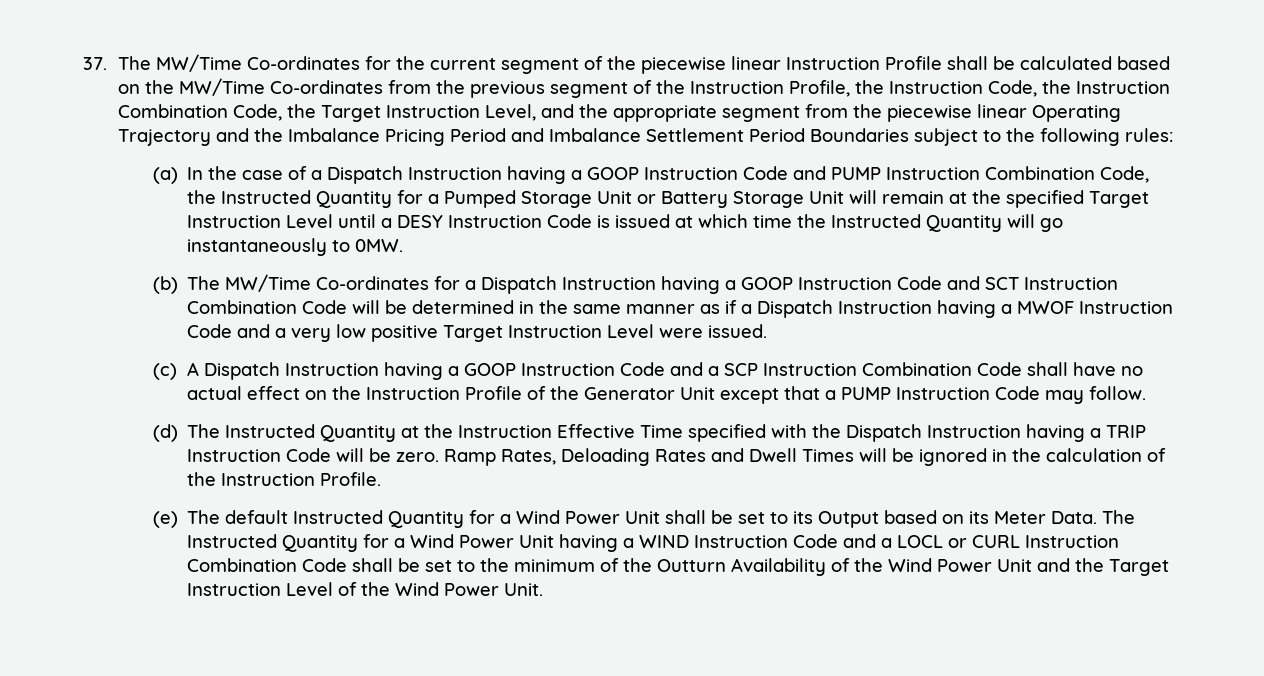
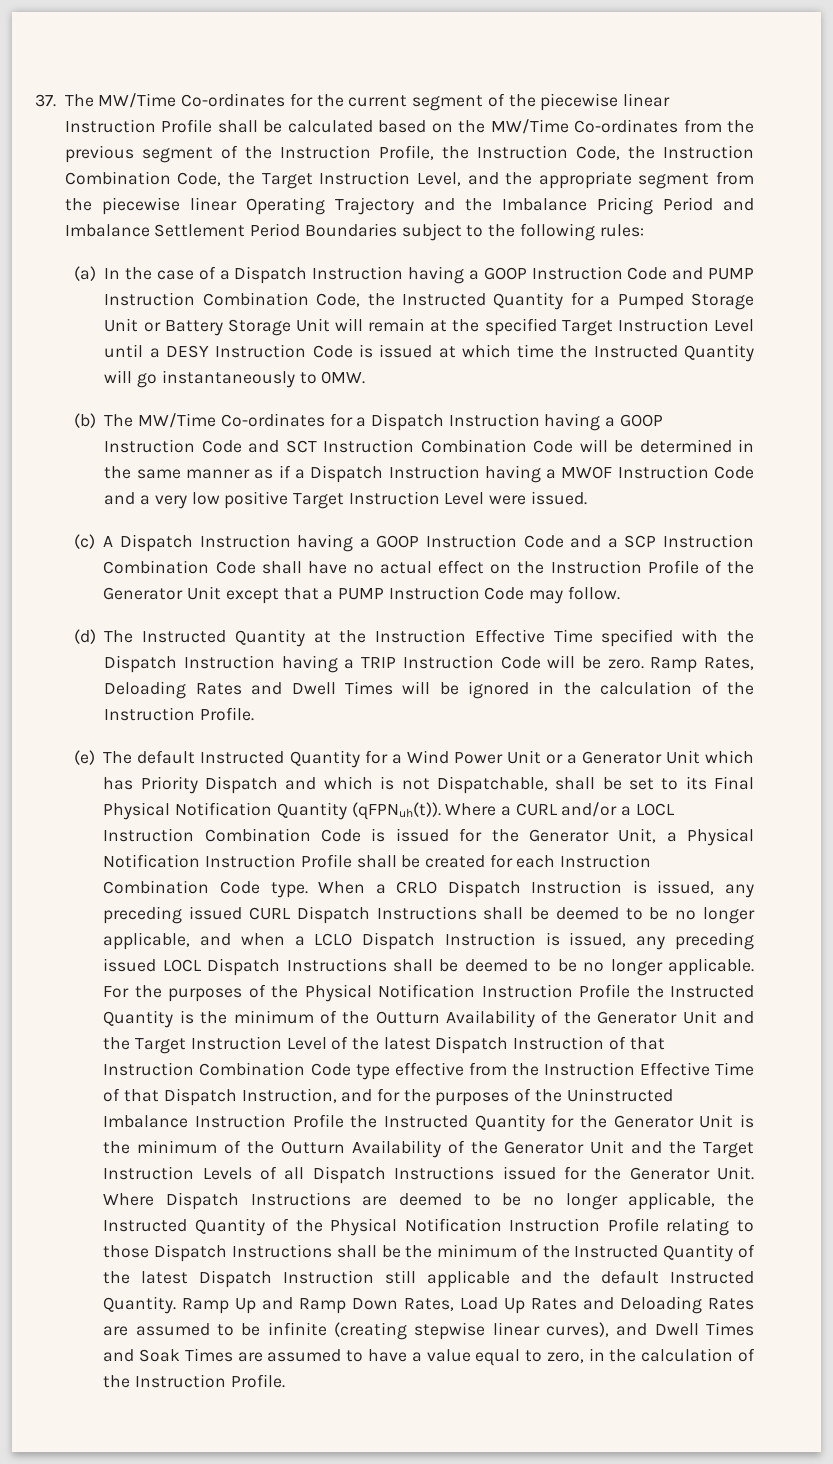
(661, 517) none -> [545,750,755,764] [103,776,548,794] or a Generator Unit which has Priority Dispatch and which is not Dispatchable,
[818,510,1136,528] [187,534,1120,552] [187,558,993,576] Output based on its Meter Data. The Instructed Quantity for a Wind Power Unit having a WIND Instruction Code and a LOCL or CURL Instruction Combination Code shall be set to the minimum of the Outturn Availability of the Wind Power -> [713,776,754,790] [103,802,675,820] [103,828,754,846] [103,854,652,868] [103,880,755,898] [103,906,755,924] [103,932,754,950] [103,958,755,976] [103,984,754,1002] [103,1010,678,1028] Final Physical Notification Quantity (qFPNuh(t)). Where a CURL and/or a LOCL Instruction Combination Code is issued for the Generator Unit, a Physical Notification Instruction Profile shall be created for each Instruction Combination Code type. When a CRLO Dispatch Instruction is issued, any preceding issued CURL Dispatch Instructions shall be deemed to be no longer applicable, and when a LCLO Dispatch Instruction is issued, any preceding issued LOCL Dispatch Instructions shall be deemed to be no longer applicable. For the purposes of the Physical Notification Instruction Profile the Instructed Quantity is the minimum of the Outturn Availability of the Generator
[395,582,544,596] Wind Power Unit. -> [383,1036,665,1054] [103,1062,754,1080] [103,1088,673,1106] [103,1114,755,1132] [103,1140,754,1158] [103,1166,754,1184] [103,1192,754,1210] [103,1218,754,1236] [103,1244,755,1262] [103,1270,754,1288] [103,1296,754,1314] [103,1322,755,1340] [103,1348,755,1366] [103,1374,285,1388] latest Dispatch Instruction of that Instruction Combination Code type effective from the Instruction Effective Time of that Dispatch Instruction, and for the purposes of the Uninstructed Imbalance Instruction Profile the Instructed Quantity for the Generator Unit is the minimum of the Outturn Availability of the Generator Unit and the Target Instruction Levels of all Dispatch Instructions issued for the Generator Unit. Where Dispatch Instructions are deemed to be no longer applicable, the Instructed Quantity of the Physical Notification Instruction Profile relating to those Dispatch Instructions shall be the minimum of the Instructed Quantity of the latest Dispatch Instruction still applicable and the default Instructed Quantity. Ramp Up and Ramp Down Rates, Load Up Rates and Deloading Rates are assumed to be infinite (creating stepwise linear curves), and Dwell Times and Soak Times are assumed to have a value equal to zero, in the calculation of the Instruction Profile.

